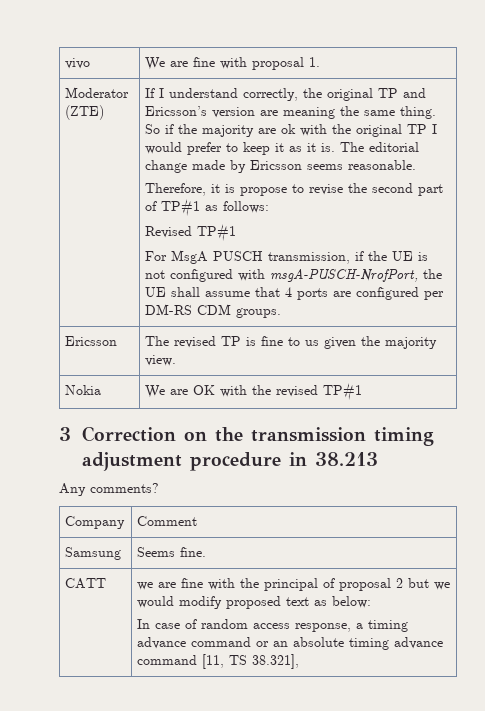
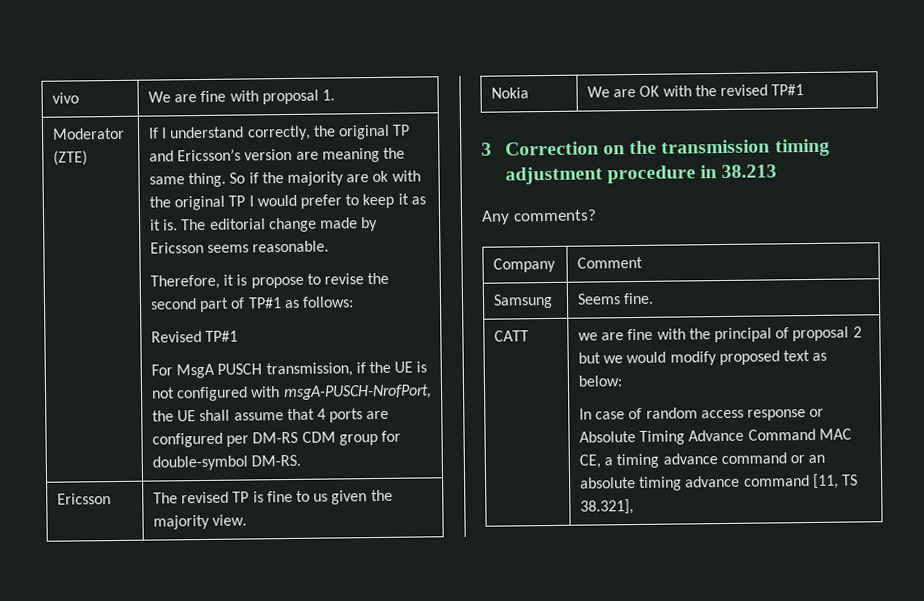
[236,308,282,318] groups. -> [338,430,401,446] [152,454,302,471] group for double-symbol DM-RS.
[295,623,352,632] response, -> [746,408,825,421] [579,428,852,445] [579,454,602,469] response or Absolute Timing Advance Command MAC CE,

